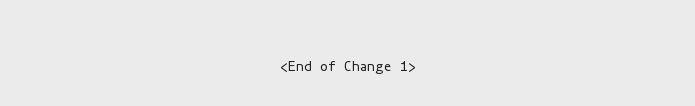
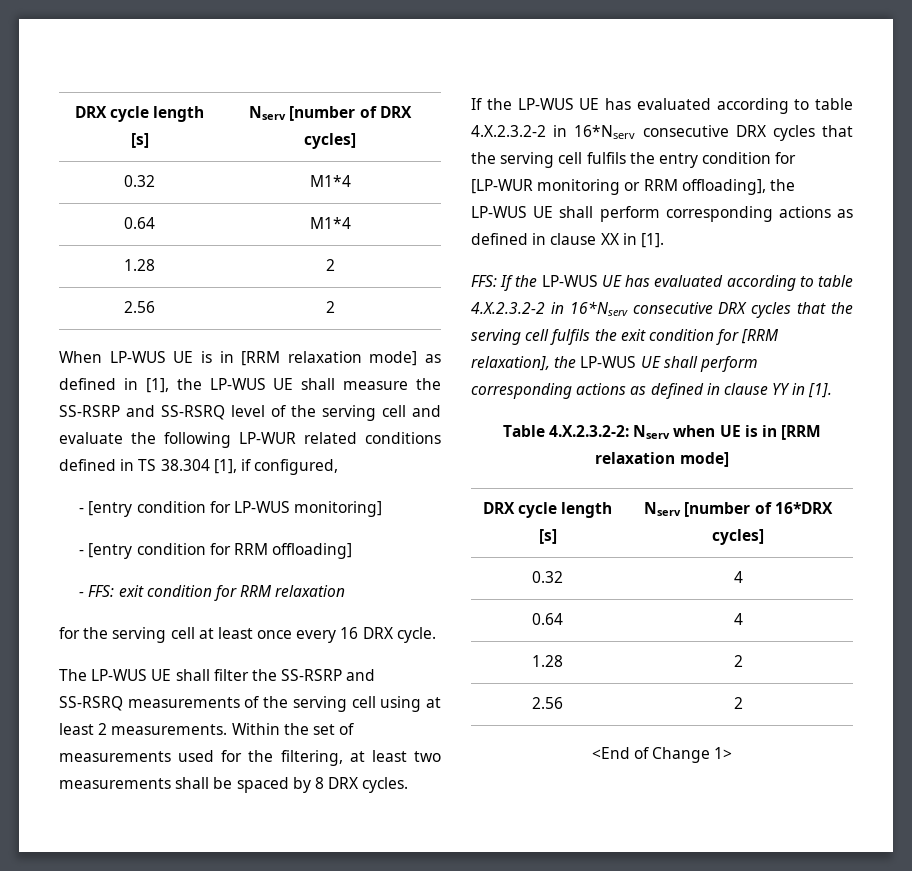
(279, 66) none -> [74,106,205,122] [130,133,149,148] [249,106,412,121] [304,133,356,149] [124,175,155,187] [309,175,351,187] [124,217,155,229] [309,217,351,229] [124,259,155,271] [325,259,335,271] [124,301,155,313] [325,301,335,313] [59,351,441,366] [59,378,441,393] [59,405,441,421] [59,432,441,448] [59,459,339,475] [79,501,383,517] [79,543,353,559] [79,585,346,601] [59,627,436,643] [59,669,376,681] [59,696,442,712] [59,723,355,735] [59,750,442,766] [59,777,409,793] [471,98,853,114] [471,125,853,141] [471,152,797,168] [471,179,795,195] [471,206,853,222] [471,233,664,248] [471,275,853,291] [471,301,853,318] [471,329,780,345] [471,356,758,372] [471,383,833,399] [502,425,822,440] [595,452,729,467] [482,502,613,518] [538,529,557,544] [644,502,833,517] [712,529,764,545] [532,571,563,583] [733,571,743,583] [532,613,563,625] [733,613,743,625] [532,655,563,667] [733,655,743,667] [532,697,563,709] [733,697,743,709] DRX cycle length [s] | Nserv [number of DRX cycles] // 0.32 | M1*4 // 0.64 | M1*4 // 1.28 | 2 // 2.56 | 2 // When LP-WUS UE is in [RRM relaxation mode] as defined in [1], the LP-WUS UE shall measure the SS-RSRP and SS-RSRQ level of the serving cell and evaluate the following LP-WUR related conditions defined in TS 38.304 [1], if configured, // - [entry condition for LP-WUS monitoring] // - [entry condition for RRM offloading] // - FFS: exit condition for RRM relaxation // for the serving cell at least once every 16 DRX cycle. // The LP-WUS UE shall filter the SS-RSRP and SS-RSRQ measurements of the serving cell using at least 2 measurements. Within the set of measurements used for the filtering, at least two measurements shall be spaced by 8 DRX cycles. // If the LP-WUS UE has evaluated according to table 4.X.2.3.2-2 in 16*Nserv consecutive DRX cycles that the serving cell fulfils the entry condition for [LP-WUR monitoring or RRM offloading], the LP-WUS UE shall perform corresponding actions as defined in clause XX in [1]. // FFS: If the LP-WUS UE has evaluated according to table 4.X.2.3.2-2 in 16*Nserv consecutive DRX cycles that the serving cell fulfils the exit condition for [RRM relaxation], the LP-WUS UE shall perform corresponding actions as defined in clause YY in [1]. // Table 4.X.2.3.2-2: Nserv when UE is in [RRM relaxation mode] // DRX cycle length [s] | Nserv [number of 16*DRX cycles] // 0.32 | 4 // 0.64 | 4 // 1.28 | 2 // 2.56 | 2 //

